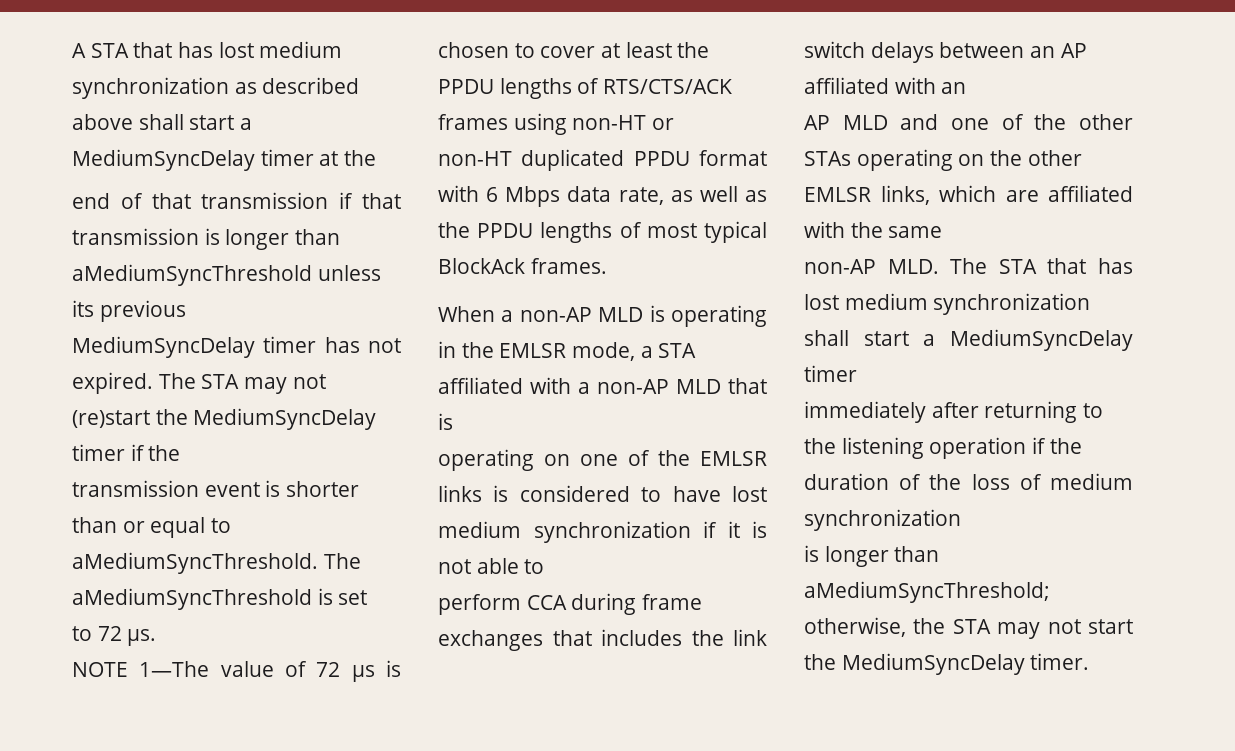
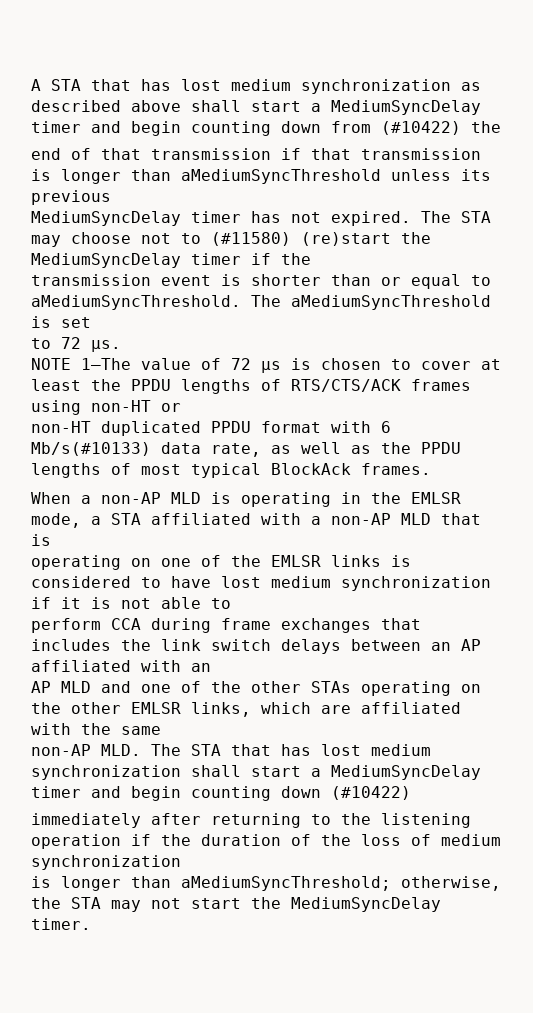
[319,151,339,166] at -> [91,121,461,136] and begin counting down from (#10422)
[292,374,326,389] not -> [71,232,291,246] choose not to (#11580)
[505,186,561,207] Mbps -> [31,442,151,456] Mb/s(#10133)
(857, 373) none -> [91,786,411,801] and begin counting down (#10422)

